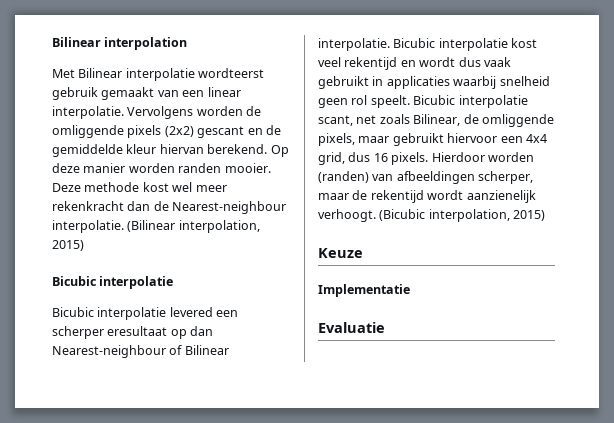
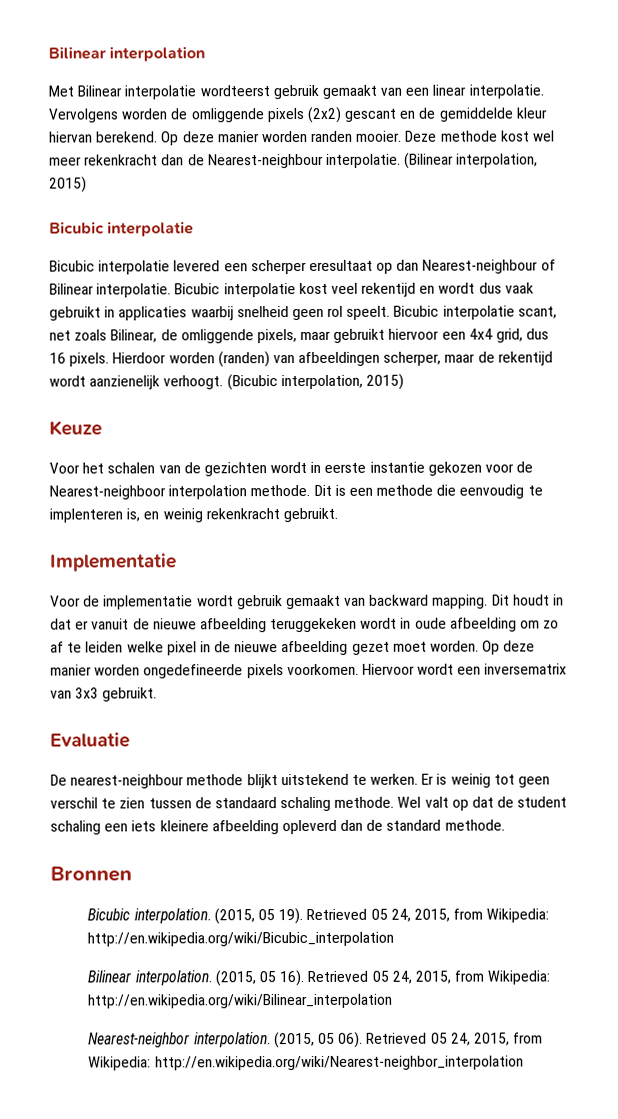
[318,284,410,297] [318,322,385,333] Implementatie // Evaluatie -> [49,461,534,477] [49,484,543,500] [49,507,338,523] [49,553,177,572] [50,594,565,610] [50,617,560,633] [50,640,536,656] [50,663,568,679] [50,687,158,702] [50,732,130,748] [50,773,551,789] [50,796,568,812] [50,819,505,835] [50,866,132,882] [87,908,550,925] [87,931,395,947] [87,970,551,987] [87,993,394,1009] [88,1031,544,1049] [88,1055,524,1071] Voor het schalen van de gezichten wordt in eerste instantie gekozen voor de Nearest-neighboor interpolation methode. Dit is een methode die eenvoudig te implenteren is, en weinig rekenkracht gebruikt. // Implementatie // Voor de implementatie wordt gebruik gemaakt van backward mapping. Dit houdt in dat er vanuit de nieuwe afbeelding teruggekeken wordt in oude afbeelding om zo af te leiden welke pixel in de nieuwe afbeelding gezet moet worden. Op deze manier worden ongedefineerde pixels voorkomen. Hiervoor wordt een inversematrix van 3x3 gebruikt. // Evaluatie // De nearest-neighbour methode blijkt uitstekend te werken. Er is weinig tot geen verschil te zien tussen de standaard schaling methode. Wel valt op dat de student schaling een iets kleinere afbeelding opleverd dan de standard methode. // Bronnen // Bicubic interpolation. (2015, 05 19). Retrieved 05 24, 2015, from Wikipedia: http://en.wikipedia.org/wiki/Bicubic_interpolation // Bilinear interpolation. (2015, 05 16). Retrieved 05 24, 2015, from Wikipedia: http://en.wikipedia.org/wiki/Bilinear_interpolation // Nearest-neighbor interpolation. (2015, 05 06). Retrieved 05 24, 2015, from Wikipedia: http://en.wikipedia.org/wiki/Nearest-neighbor_interpolation

